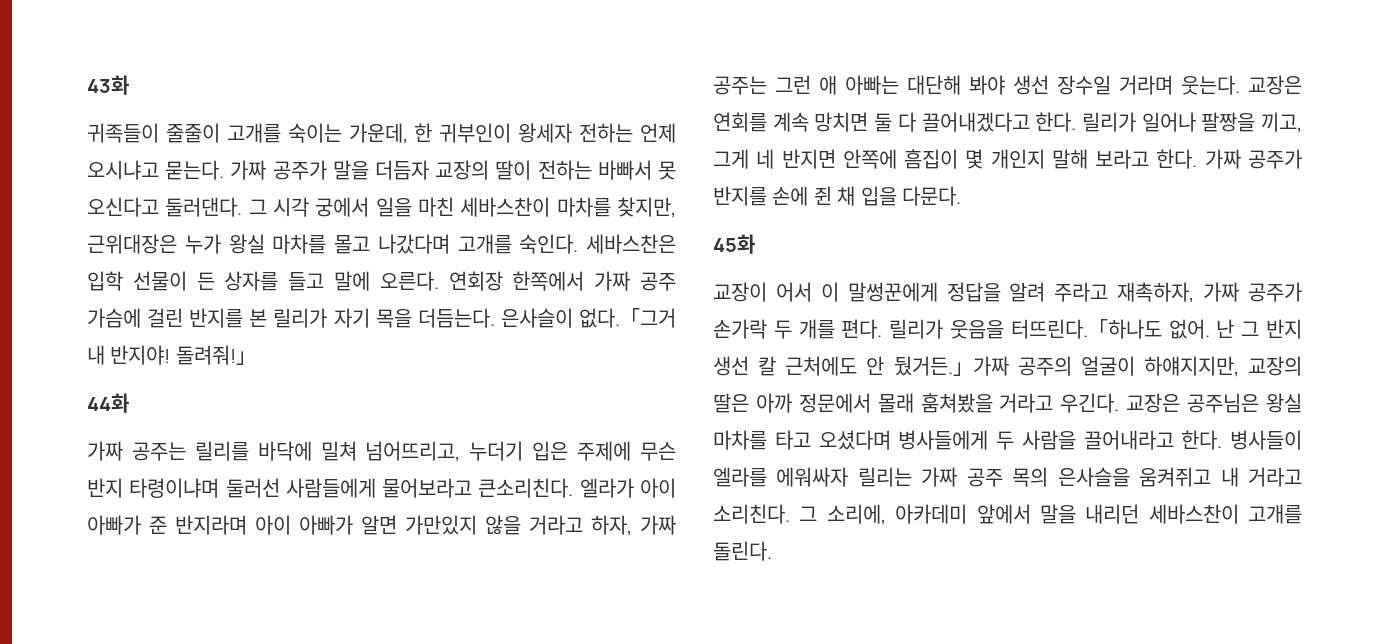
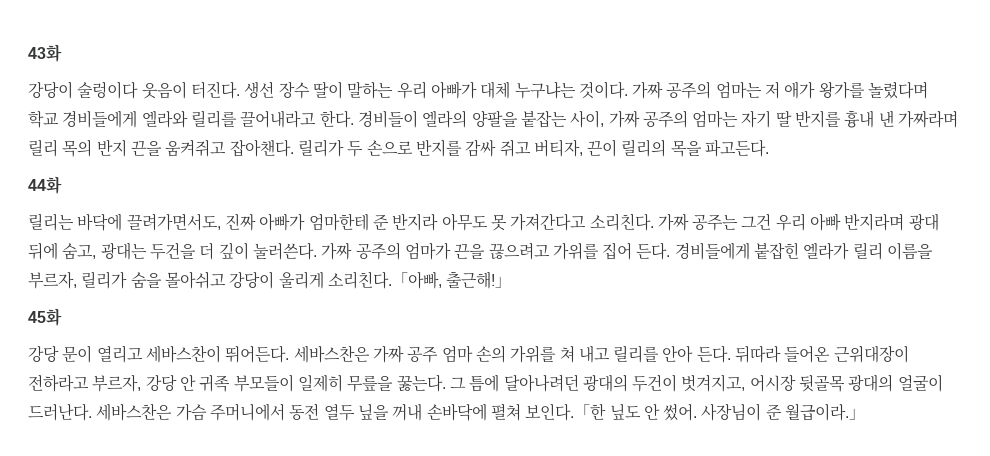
[87,123,677,144] [87,160,676,180] [87,197,676,218] [87,234,676,254] [87,271,676,291] [87,308,676,328] [87,345,256,365] [87,393,129,413] [87,441,677,462] [87,478,676,498] [87,515,676,536] [713,75,1302,95] [713,112,1302,133] [713,149,1302,169] [713,186,961,206] [713,234,755,254] [713,282,1302,303] [713,319,1302,339] [713,356,1302,377] [713,393,1302,413] [713,430,1302,450] [713,467,1302,487] [713,504,1302,525] [713,541,772,561] 귀족들이 줄줄이 고개를 숙이는 가운데, 한 귀부인이 왕세자 전하는 언제 오시냐고 묻는다. 가짜 공주가 말을 더듬자 교장의 딸이 전하는 바빠서 못 오신다고 둘러댄다. 그 시각 궁에서 일을 마친 세바스찬이 마차를 찾지만, 근위대장은 누가 왕실 마차를 몰고 나갔다며 고개를 숙인다. 세바스찬은 입학 선물이 든 상자를 들고 말에 오른다. 연회장 한쪽에서 가짜 공주 가슴에 걸린 반지를 본 릴리가 자기 목을 더듬는다. 은사슬이 없다.「그거 내 반지야! 돌려줘!」 // 44화 // 가짜 공주는 릴리를 바닥에 밀쳐 넘어뜨리고, 누더기 입은 주제에 무슨 반지 타령이냐며 둘러선 사람들에게 물어보라고 큰소리친다. 엘라가 아이 아빠가 준 반지라며 아이 아빠가 알면 가만있지 않을 거라고 하자, 가짜 공주는 그런 애 아빠는 대단해 봐야 생선 장수일 거라며 웃는다. 교장은 연회를 계속 망치면 둘 다 끌어내겠다고 한다. 릴리가 일어나 팔짱을 끼고, 그게 네 반지면 안쪽에 흠집이 몇 개인지 말해 보라고 한다. 가짜 공주가 반지를 손에 쥔 채 입을 다문다. // 45화 // 교장이 어서 이 말썽꾼에게 정답을 알려 주라고 재촉하자, 가짜 공주가 손가락 두 개를 편다. 릴리가 웃음을 터뜨린다.「하나도 없어. 난 그 반지 생선 칼 근처에도 안 뒀거든.」가짜 공주의 얼굴이 하얘지지만, 교장의 딸은 아까 정문에서 몰래 훔쳐봤을 거라고 우긴다. 교장은 공주님은 왕실 마차를 타고 오셨다며 병사들에게 두 사람을 끌어내라고 한다. 병사들이 엘라를 에워싸자 릴리는 가짜 공주 목의 은사슬을 움켜쥐고 내 거라고 소리친다. 그 소리에, 아카데미 앞에서 말을 내리던 세바스찬이 고개를 돌린다. -> [28,81,929,99] [28,110,959,128] [28,139,770,157] [28,176,62,194] [28,213,939,231] [28,242,934,260] [28,271,512,289] [28,308,62,326] [28,345,909,363] [28,374,943,392] [28,403,866,421] 강당이 술렁이다 웃음이 터진다. 생선 장수 딸이 말하는 우리 아빠가 대체 누구냐는 것이다. 가짜 공주의 엄마는 저 애가 왕가를 놀렸다며 학교 경비들에게 엘라와 릴리를 끌어내라고 한다. 경비들이 엘라의 양팔을 붙잡는 사이, 가짜 공주의 엄마는 자기 딸 반지를 흉내 낸 가짜라며 릴리 목의 반지 끈을 움켜쥐고 잡아챈다. 릴리가 두 손으로 반지를 감싸 쥐고 버티자, 끈이 릴리의 목을 파고든다. // 44화 // 릴리는 바닥에 끌려가면서도, 진짜 아빠가 엄마한테 준 반지라 아무도 못 가져간다고 소리친다. 가짜 공주는 그건 우리 아빠 반지라며 광대 뒤에 숨고, 광대는 두건을 더 깊이 눌러쓴다. 가짜 공주의 엄마가 끈을 끊으려고 가위를 집어 든다. 경비들에게 붙잡힌 엘라가 릴리 이름을 부르자, 릴리가 숨을 몰아쉬고 강당이 울리게 소리친다.「아빠, 출근해!」 // 45화 // 강당 문이 열리고 세바스찬이 뛰어든다. 세바스찬은 가짜 공주 엄마 손의 가위를 쳐 내고 릴리를 안아 든다. 뒤따라 들어온 근위대장이 전하라고 부르자, 강당 안 귀족 부모들이 일제히 무릎을 꿇는다. 그 틈에 달아나려던 광대의 두건이 벗겨지고, 어시장 뒷골목 광대의 얼굴이 드러난다. 세바스찬은 가슴 주머니에서 동전 열두 닢을 꺼내 손바닥에 펼쳐 보인다.「한 닢도 안 썼어. 사장님이 준 월급이라.」

